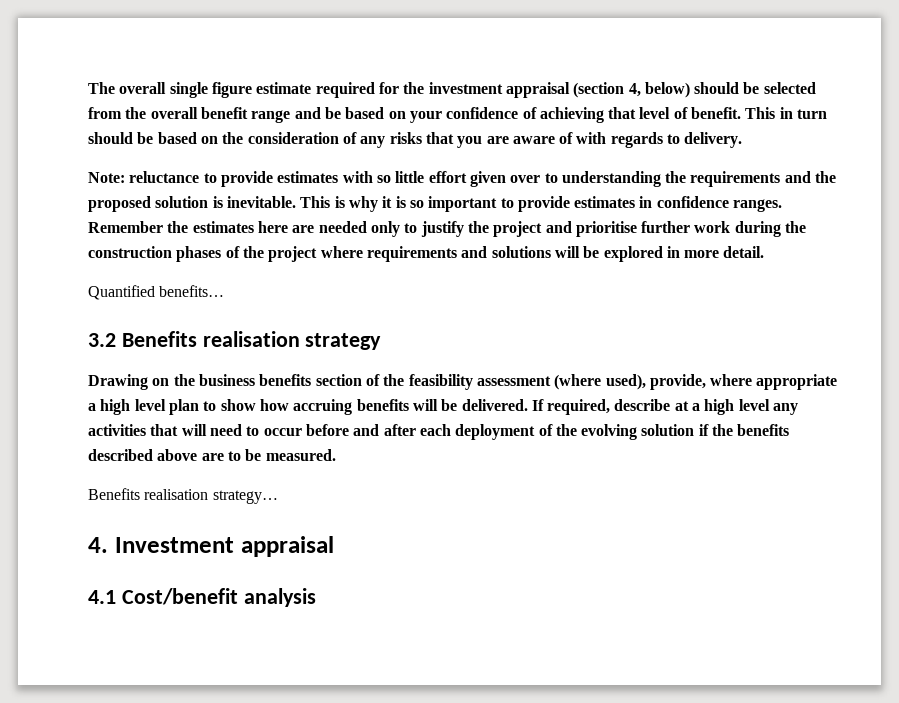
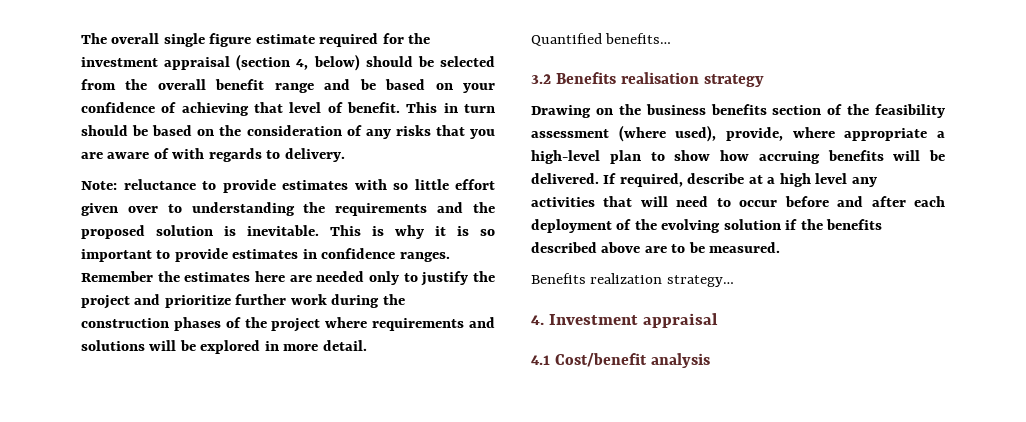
[575,221,637,237] prioritise -> [164,295,231,308] prioritize
[100,399,166,415] high level -> [531,150,600,164] high-level
[144,489,209,500] realisation -> [590,273,663,284] realization

